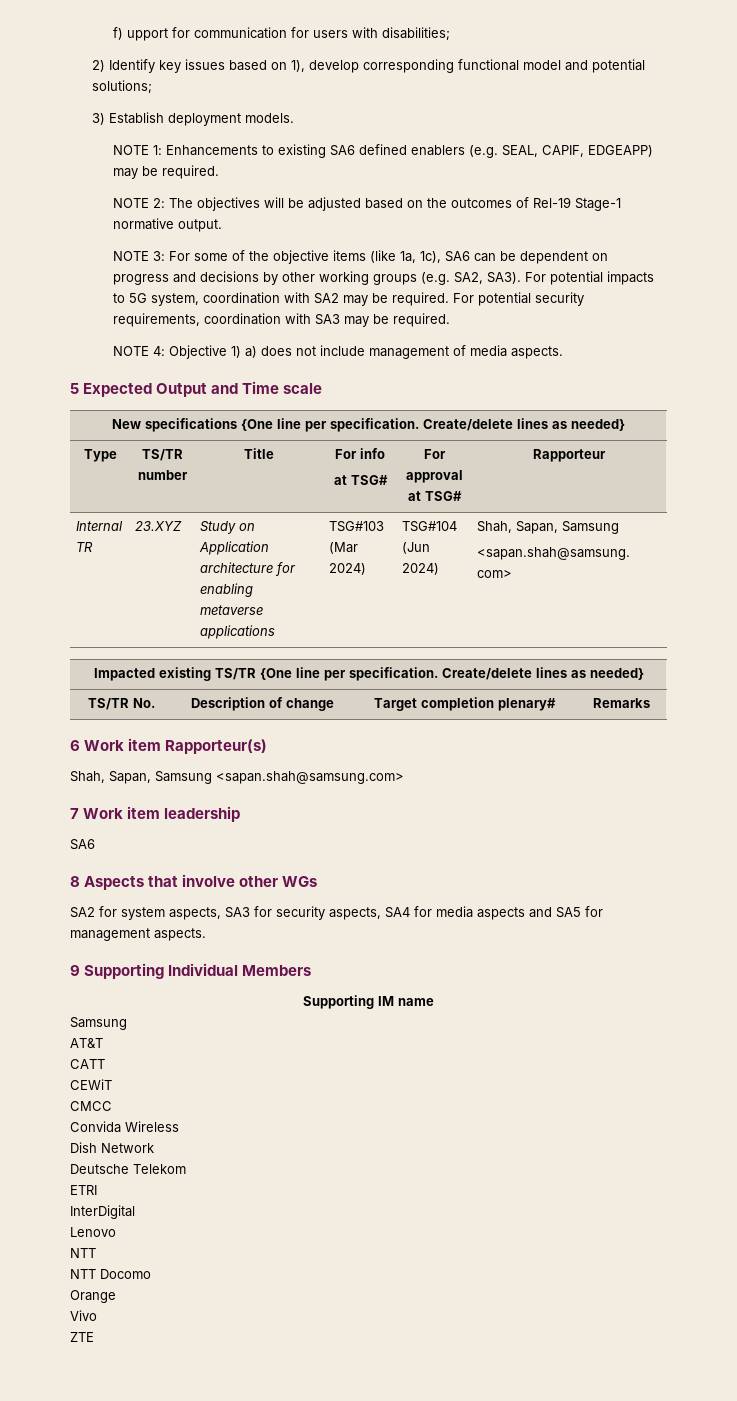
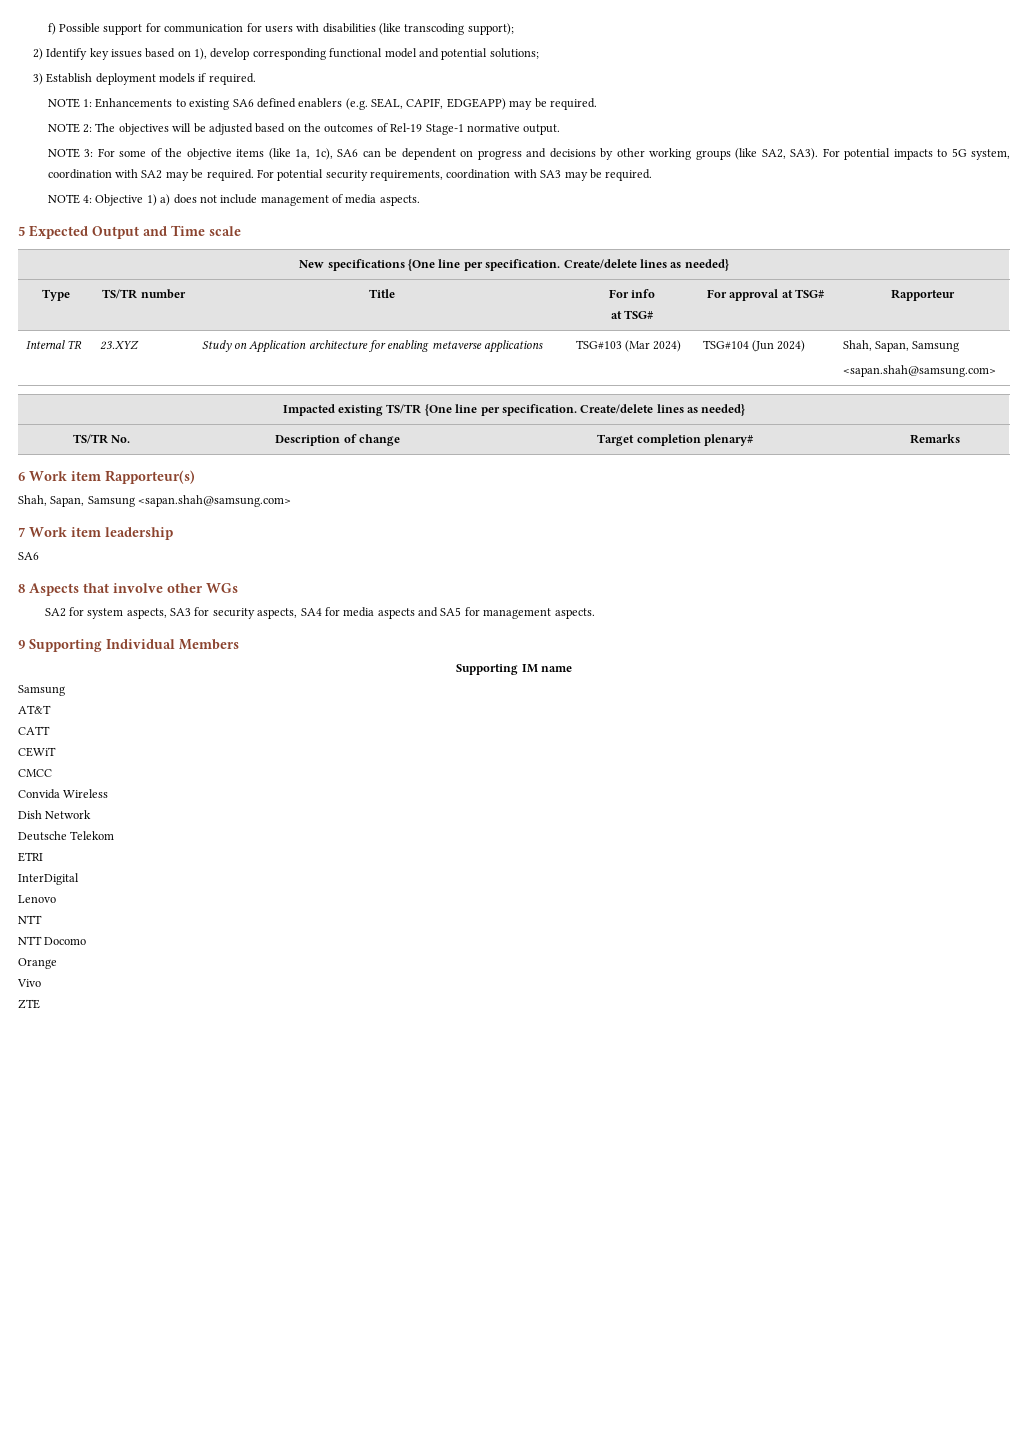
[127,28,169,41] upport -> [59,23,143,35] Possible support
[382,27,451,41] disabilities; -> [322,23,514,35] disabilities (like transcoding support);
[244,113,294,123] models. -> [158,73,256,85] models if required.
[421,272,451,285] (e.g. -> [735,148,758,160] (like

